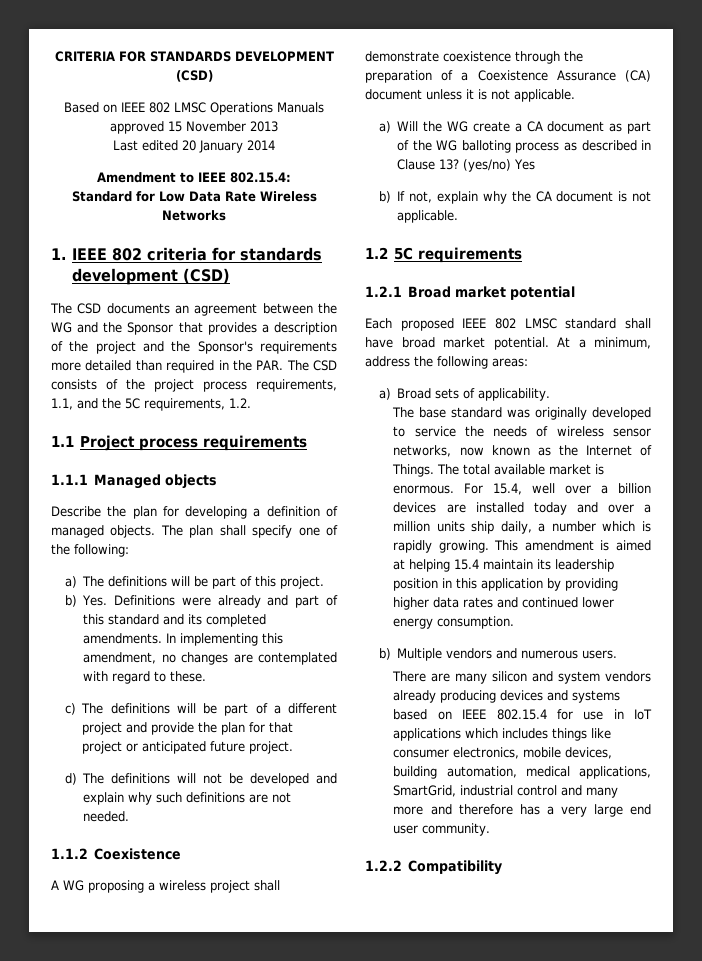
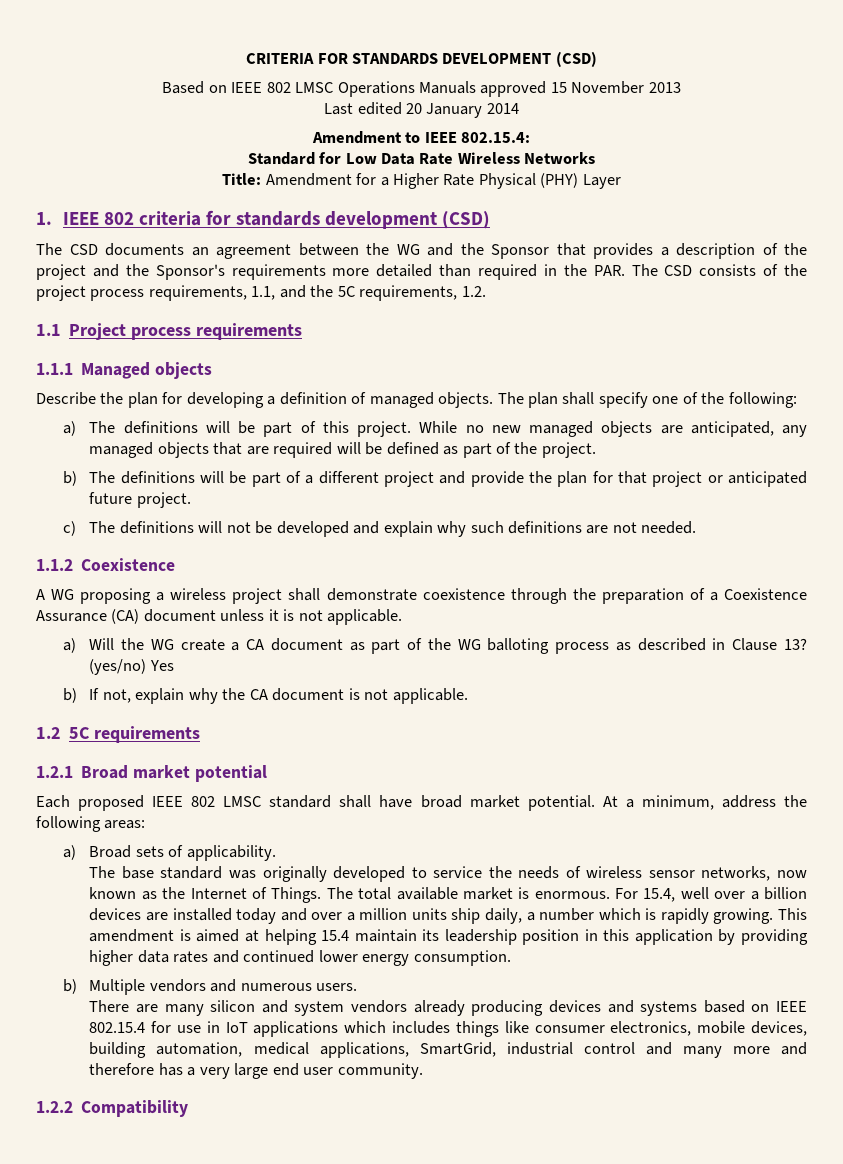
(226, 215) none -> [222,173,621,189] // Title: Amendment for a Higher Rate Physical (PHY) Layer
[65,595,338,608] [83,614,267,627] [83,633,284,646] [83,652,338,665] [83,671,207,684] [65,703,77,715] // b) Yes. Definitions were already and part of this standard and its completed amendments. In implementing this amendment, no changes are contemplated with regard to these. // c) -> [419,421,807,437] [89,442,596,458] [62,471,77,486] While no new managed objects are anticipated, any managed objects that are required will be defined as part of the project. // b)
[65,773,78,785] d) -> [62,521,76,536] c)

